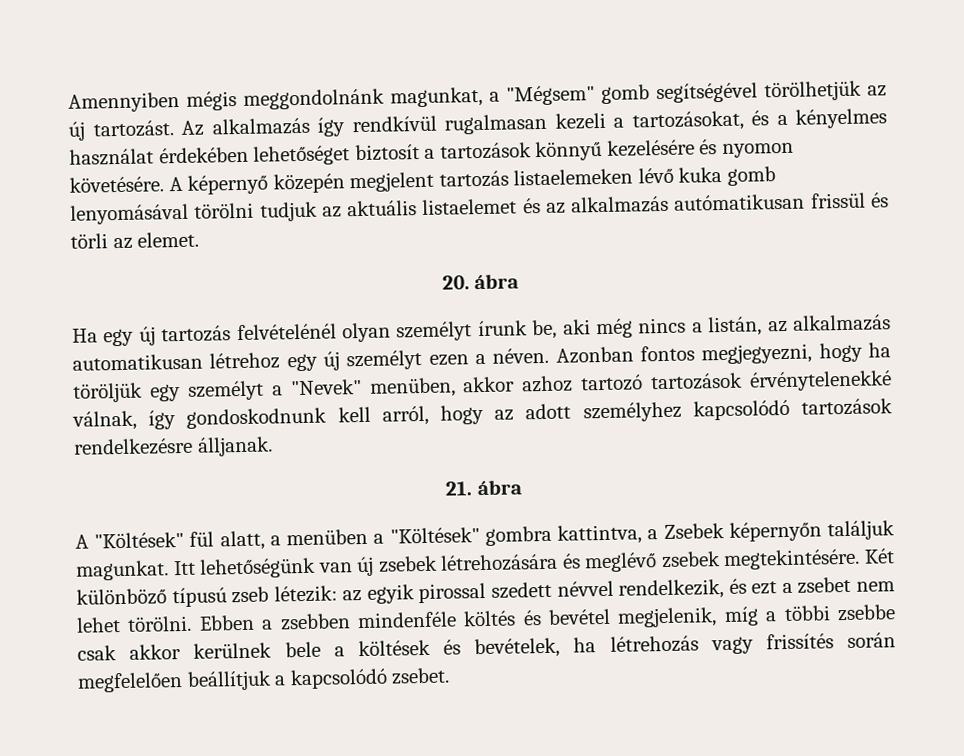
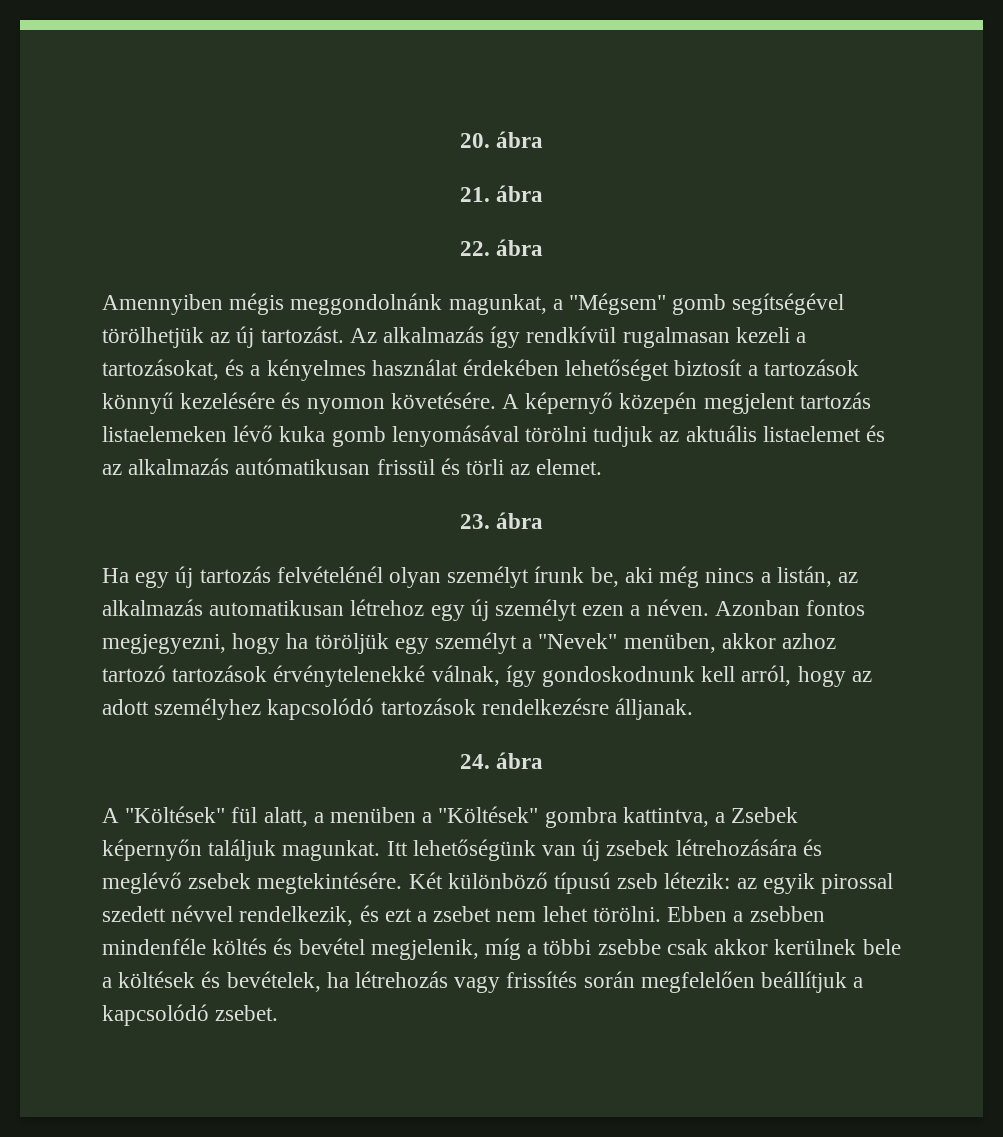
(68, 102) none -> [459,131,544,148] [459,185,544,202] [459,239,544,256] 20. ábra // 21. ábra // 22. ábra //
[441,275,470,290] 20. -> [459,514,490,529] 23.
[445,481,473,496] 21. -> [459,754,490,769] 24.

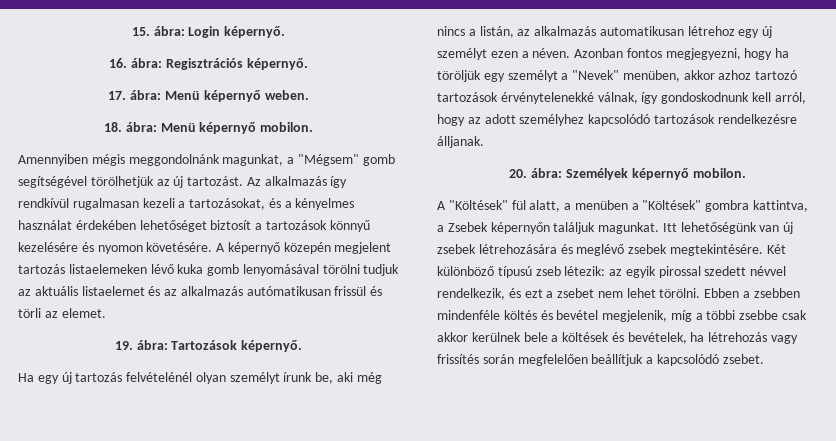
[459,131,544,148] [459,185,544,202] [459,239,544,256] 20. ábra // 21. ábra // 22. ábra -> [131,26,286,38] [109,58,308,70] [108,90,309,102] [103,122,314,134] 15. ábra: Login képernyő. // 16. ábra: Regisztrációs képernyő. // 17. ábra: Menü képernyő weben. // 18. ábra: Menü képernyő mobilon.
[459,512,544,529] 23. ábra -> [114,340,303,352] 19. ábra: Tartozások képernyő.
[459,752,544,769] 24. ábra -> [509,168,746,180] 20. ábra: Személyek képernyő mobilon.

